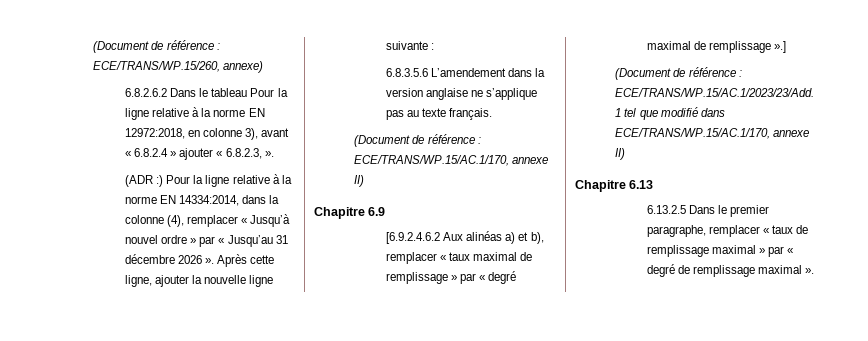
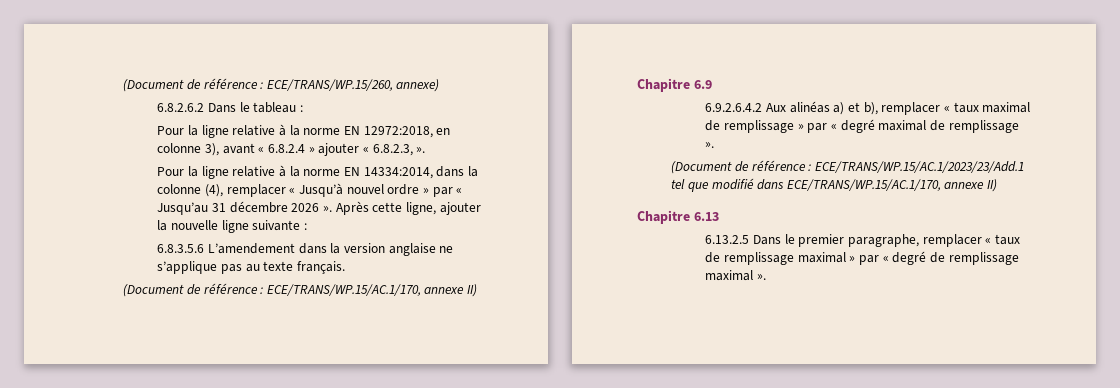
(248, 92) none -> [300,105,304,112] : //
[125,175,164,187] (ADR :) -> (426, 150) none
[386,232,440,244] [6.9.2.4.6.2 -> [705,103,763,112] 6.9.2.6.4.2
[774,41,787,53] ».] -> [705,142,715,148] ».

